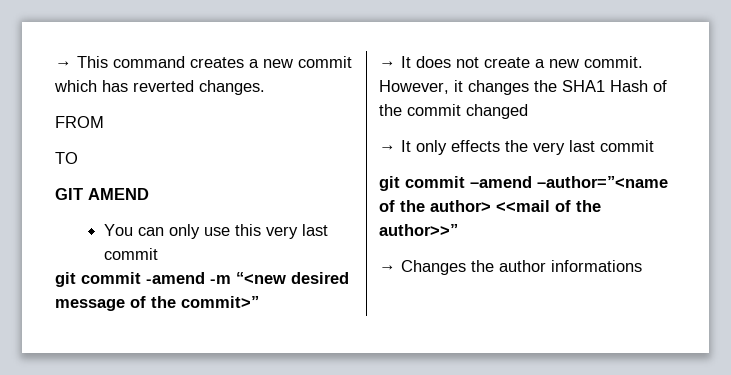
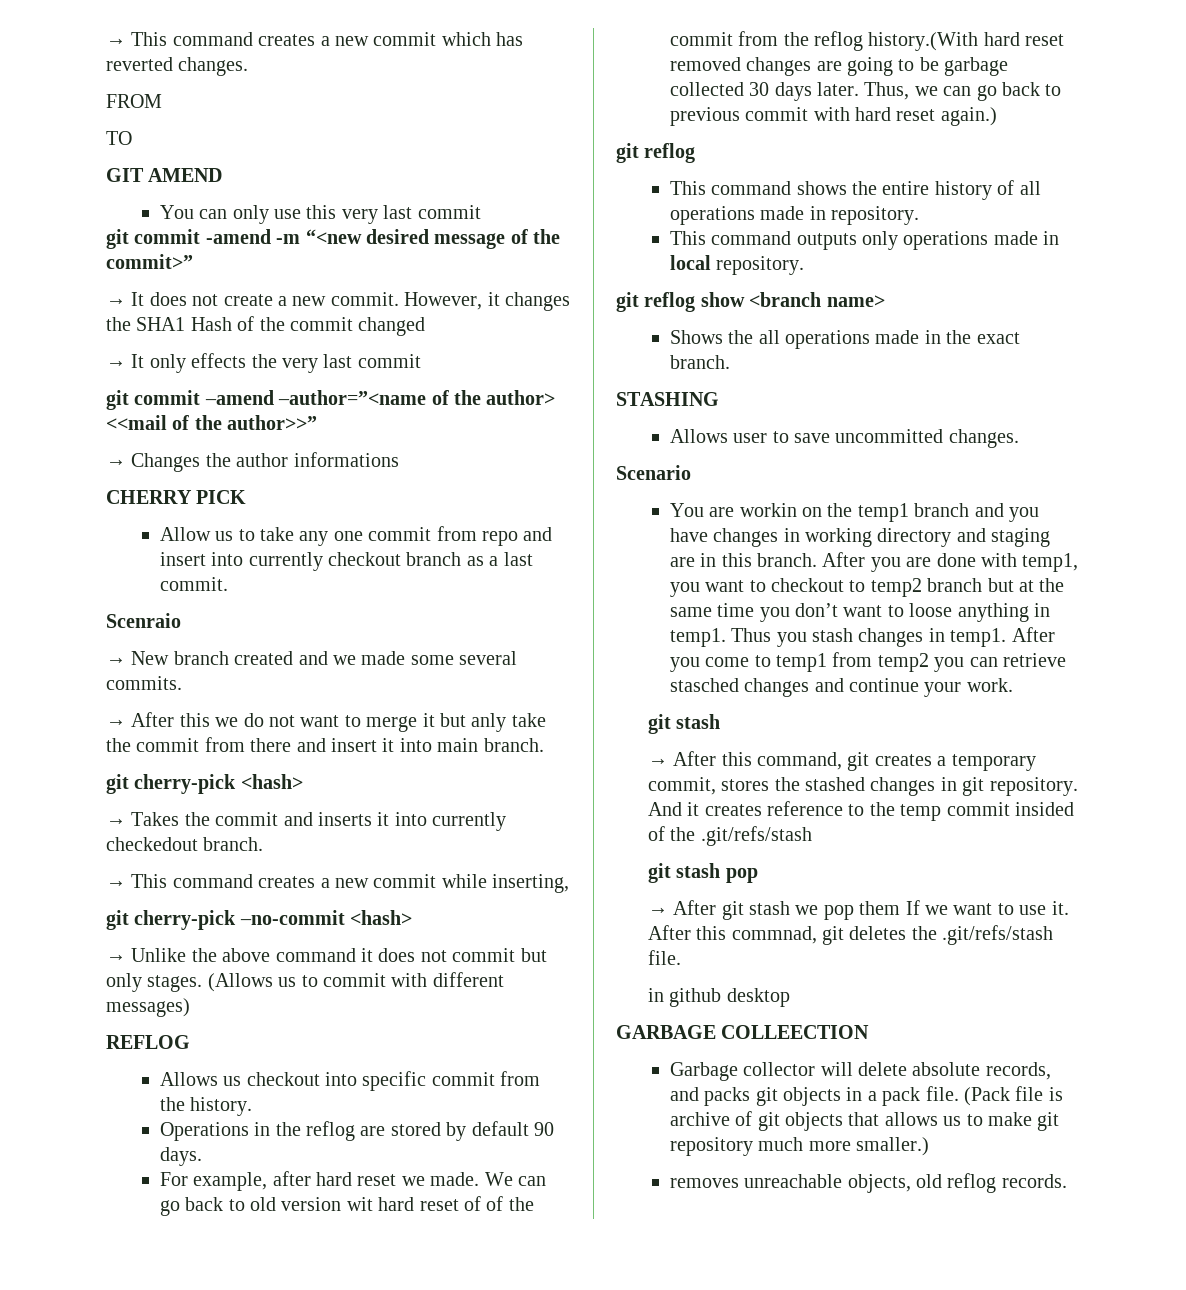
(642, 266) none -> [106,490,247,504] [159,526,553,546] [159,552,533,571] [159,577,228,591] [106,613,181,628] [106,651,518,665] [106,676,182,690] [106,712,546,732] [106,737,544,752] [106,774,303,794] [106,812,507,831] [106,837,264,851] [106,874,570,893] [106,910,413,930] [106,948,547,962] [106,972,504,992] [106,998,190,1017] [106,1035,190,1049] [159,1071,541,1091] [159,1097,253,1116] [159,1121,555,1141] [159,1147,202,1166] [159,1171,547,1191] [159,1196,534,1216] [669,31,1065,51] [669,57,1009,76] [669,82,1062,101] [669,107,997,126] [616,143,696,163] [669,180,1041,200] [669,206,920,225] [669,231,1060,250] [669,255,805,275] [616,292,885,312] [669,330,1020,349] [669,355,730,369] [616,392,719,406] [669,429,1019,448] [616,465,691,480] [669,503,1040,522] [669,528,1051,547] [669,552,1079,572] [669,578,1065,597] [669,603,1051,622] [669,627,1055,647] [669,652,1067,672] [669,678,1013,697] [647,714,721,734] [647,751,1036,771] [647,777,1078,796] [647,801,1075,821] [647,826,812,846] [647,863,758,883] [647,900,1069,920] [647,925,1054,945] [647,950,681,965] [647,988,790,1007] [616,1025,870,1039] [669,1062,1051,1081] [669,1086,1063,1106] [669,1111,1060,1131] [669,1137,930,1156] [669,1173,1067,1193] // CHERRY PICK // Allow us to take any one commit from repo and insert into currently checkout branch as a last commit. // Scenraio // → New branch created and we made some several commits. // → After this we do not want to merge it but anly take the commit from there and insert it into main branch. // git cherry-pick <hash> // → Takes the commit and inserts it into currently checkedout branch. // → This command creates a new commit while inserting, // git cherry-pick –no-commit <hash> // → Unlike the above command it does not commit but only stages. (Allows us to commit with different messages) // REFLOG // Allows us checkout into specific commit from the history. // Operations in the reflog are stored by default 90 days. // For example, after hard reset we made. We can go back to old version wit hard reset of of the commit from the reflog history.(With hard reset removed changes are going to be garbage collected 30 days later. Thus, we can go back to previous commit with hard reset again.) // git reflog // This command shows the entire history of all operations made in repository. // This command outputs only operations made in local repository. // git reflog show <branch name> // Shows the all operations made in the exact branch. // STASHING // Allows user to save uncommitted changes. // Scenario // You are workin on the temp1 branch and you have changes in working directory and staging are in this branch. After you are done with temp1, you want to checkout to temp2 branch but at the same time you don’t want to loose anything in temp1. Thus you stash changes in temp1. After you come to temp1 from temp2 you can retrieve stasched changes and continue your work. // git stash // → After this command, git creates a temporary commit, stores the stashed changes in git repository. And it creates reference to the temp commit insided of the .git/refs/stash // git stash pop // → After git stash we pop them If we want to use it. After this commnad, git deletes the .git/refs/stash file. // in github desktop // GARBAGE COLLEECTION // Garbage collector will delete absolute records, and packs git objects in a pack file. (Pack file is archive of git objects that allows us to make git repository much more smaller.) // removes unreachable objects, old reflog records.

